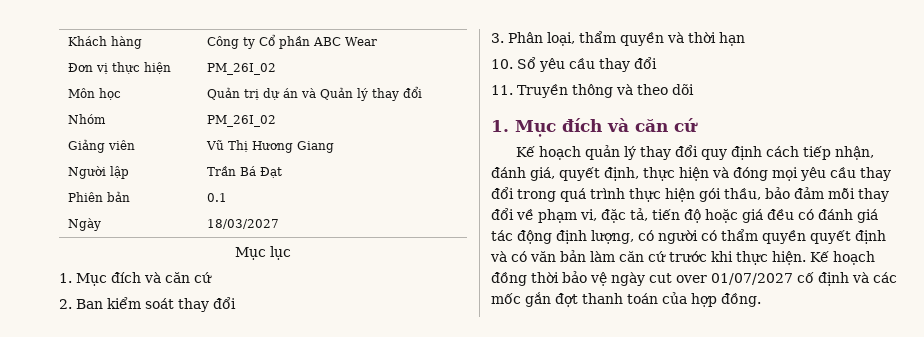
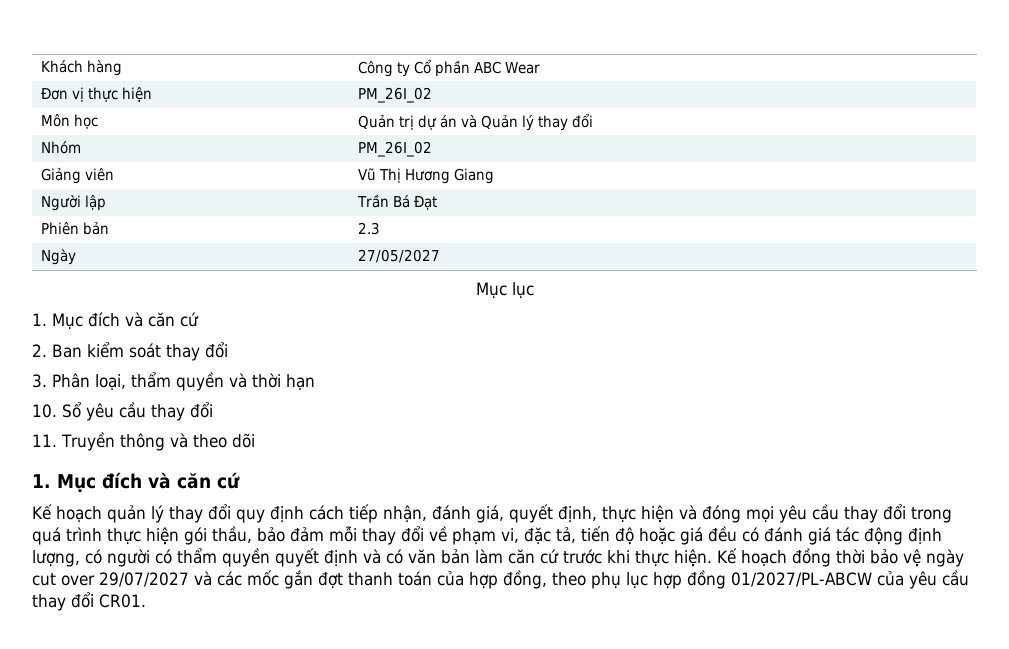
[207,193,228,202] 0.1 -> [357,222,380,235] 2.3
[207,219,280,229] 18/03/2027 -> [357,249,440,263] 27/05/2027
[711,272,849,286] 01/07/2027 cố định -> [99,572,189,587] 29/07/2027
[721,293,761,307] đồng. -> [503,570,969,589] [32,592,146,611] đồng, theo phụ lục hợp đồng 01/2027/PL-ABCW của yêu cầu thay đổi CR01.

